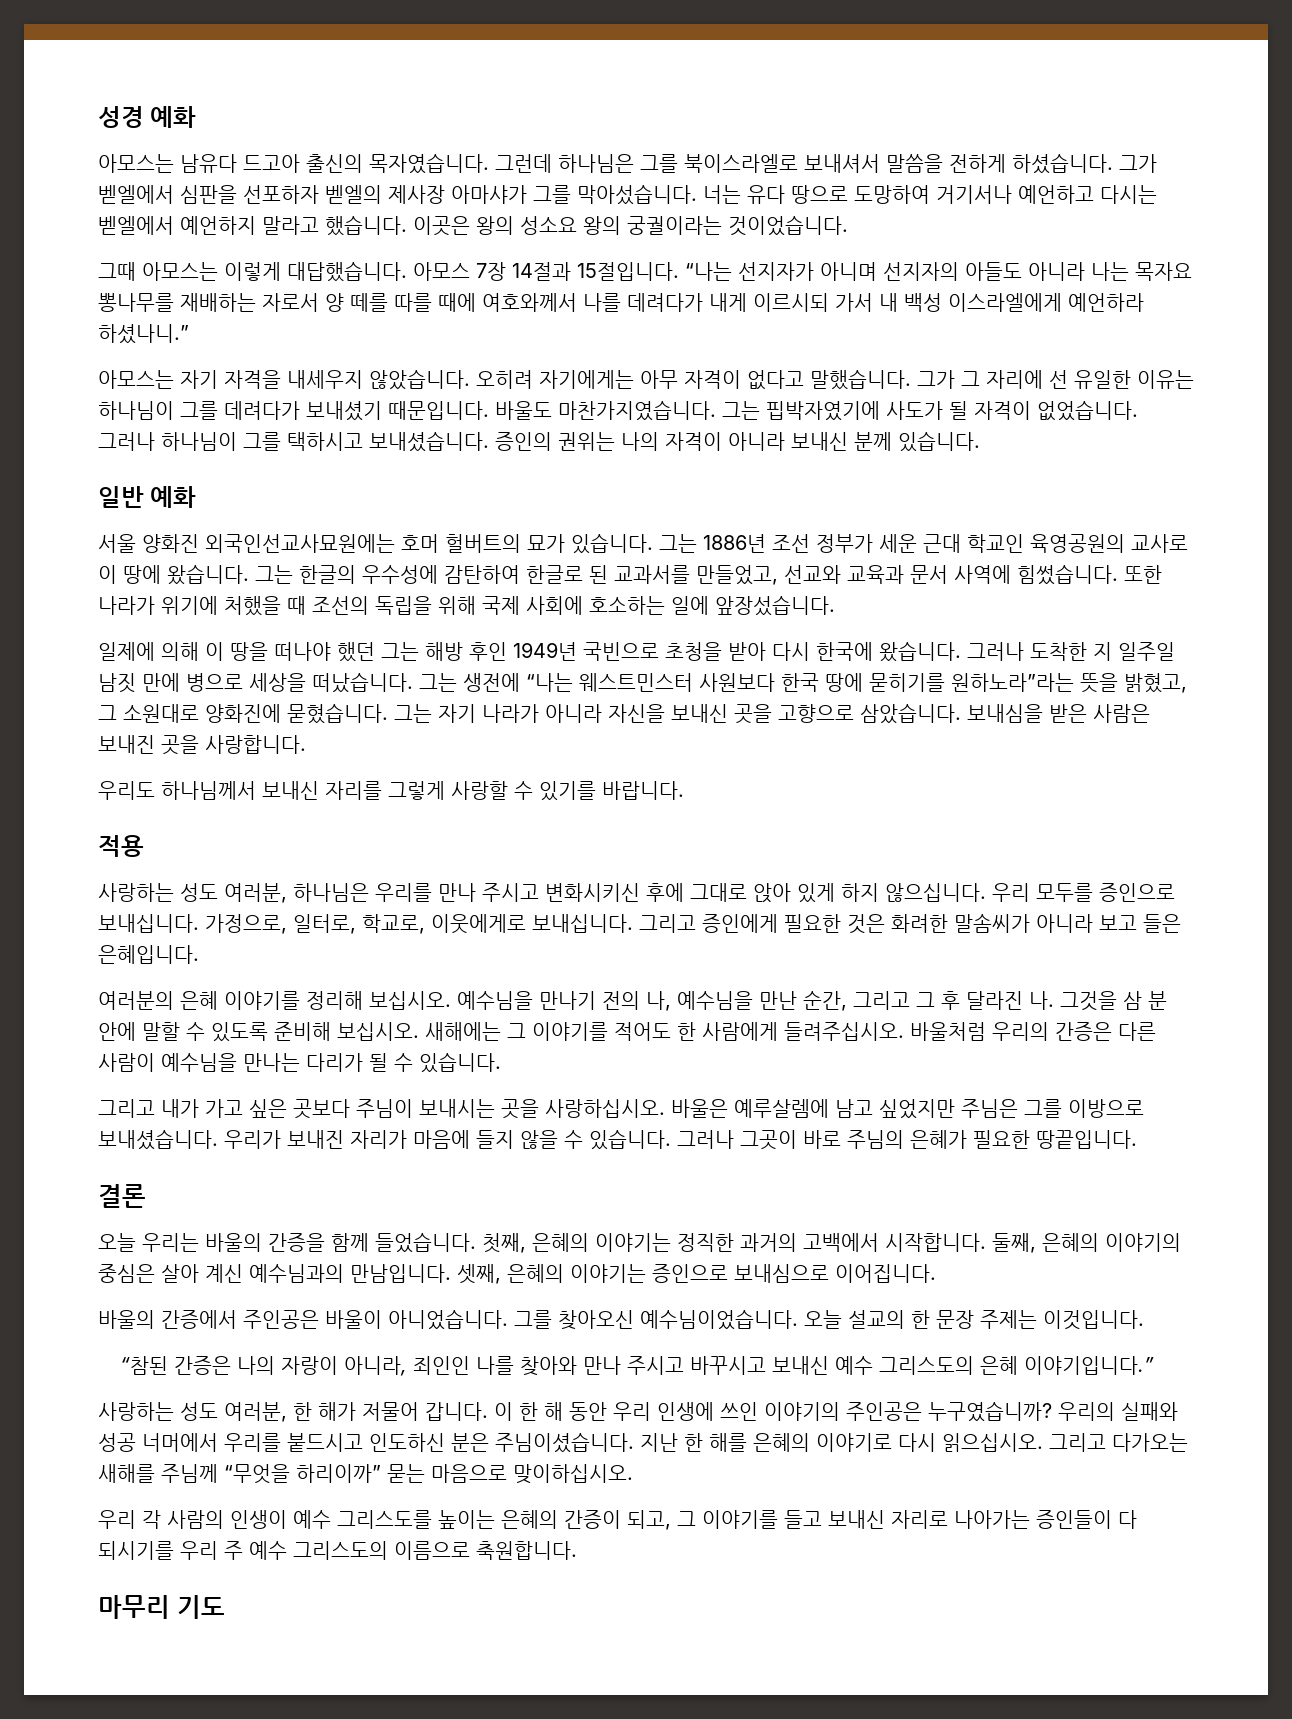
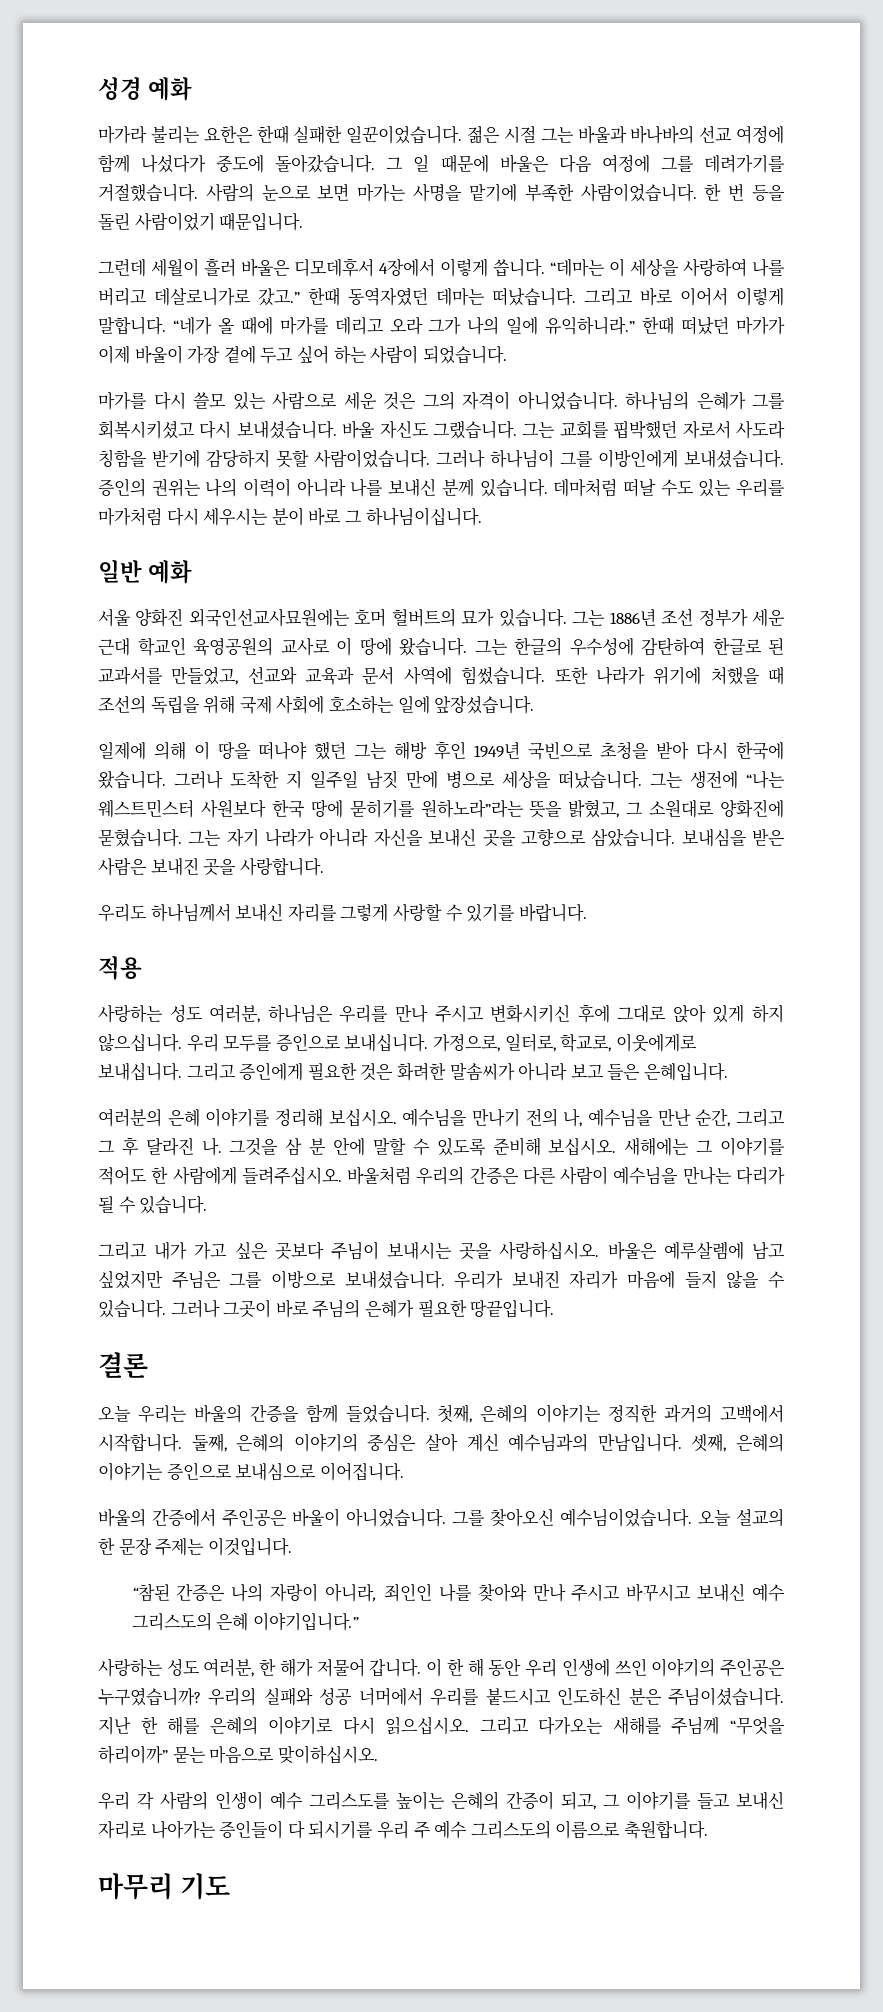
[98,153,1157,174] [98,184,1157,205] [98,215,848,236] [98,261,1192,282] [98,293,1144,312] [98,324,189,344] [98,369,1194,390] [98,400,1138,421] 아모스는 남유다 드고아 출신의 목자였습니다. 그런데 하나님은 그를 북이스라엘로 보내셔서 말씀을 전하게 하셨습니다. 그가 벧엘에서 심판을 선포하자 벧엘의 제사장 아마샤가 그를 막아섰습니다. 너는 유다 땅으로 도망하여 거기서나 예언하고 다시는 벧엘에서 예언하지 말라고 했습니다. 이곳은 왕의 성소요 왕의 궁궐이라는 것이었습니다. // 그때 아모스는 이렇게 대답했습니다. 아모스 7장 14절과 15절입니다. “나는 선지자가 아니며 선지자의 아들도 아니라 나는 목자요 뽕나무를 재배하는 자로서 양 떼를 따를 때에 여호와께서 나를 데려다가 내게 이르시되 가서 내 백성 이스라엘에게 예언하라 하셨나니.” // 아모스는 자기 자격을 내세우지 않았습니다. 오히려 자기에게는 아무 자격이 없다고 말했습니다. 그가 그 자리에 선 유일한 이유는 하나님이 그를 데려다가 보내셨기 때문입니다. 바울도 마찬가지였습니다. 그는 핍박자였기에 사도가 될 자격이 없었습니다. -> [98,125,785,144] [98,154,785,173] [98,183,786,202] [98,212,304,231] [98,258,785,277] [98,287,784,306] [98,316,785,335] [98,345,507,364] [98,391,785,410] [98,420,785,439] [98,449,430,468] 마가라 불리는 요한은 한때 실패한 일꾼이었습니다. 젊은 시절 그는 바울과 바나바의 선교 여정에 함께 나섰다가 중도에 돌아갔습니다. 그 일 때문에 바울은 다음 여정에 그를 데려가기를 거절했습니다. 사람의 눈으로 보면 마가는 사명을 맡기에 부족한 사람이었습니다. 한 번 등을 돌린 사람이었기 때문입니다. // 그런데 세월이 흘러 바울은 디모데후서 4장에서 이렇게 씁니다. “데마는 이 세상을 사랑하여 나를 버리고 데살로니가로 갔고.” 한때 동역자였던 데마는 떠났습니다. 그리고 바로 이어서 이렇게 말합니다. “네가 올 때에 마가를 데리고 오라 그가 나의 일에 유익하니라.” 한때 떠났던 마가가 이제 바울이 가장 곁에 두고 싶어 하는 사람이 되었습니다. // 마가를 다시 쓸모 있는 사람으로 세운 것은 그의 자격이 아니었습니다. 하나님의 은혜가 그를 회복시키셨고 다시 보내셨습니다. 바울 자신도 그랬습니다. 그는 교회를 핍박했던 자로서 사도라 칭함을 받기에 감당하지 못할 사람이었습니다.
[287,432,363,451] 택하시고 -> [598,449,678,468] 이방인에게
[665,432,785,451] 자격이 아니라 -> [243,478,384,497] 이력이 아니라 나를
(980, 441) none -> [553,478,785,497] [98,507,482,526] 데마처럼 떠날 수도 있는 우리를 마가처럼 다시 세우시는 분이 바로 그 하나님이십니다.

